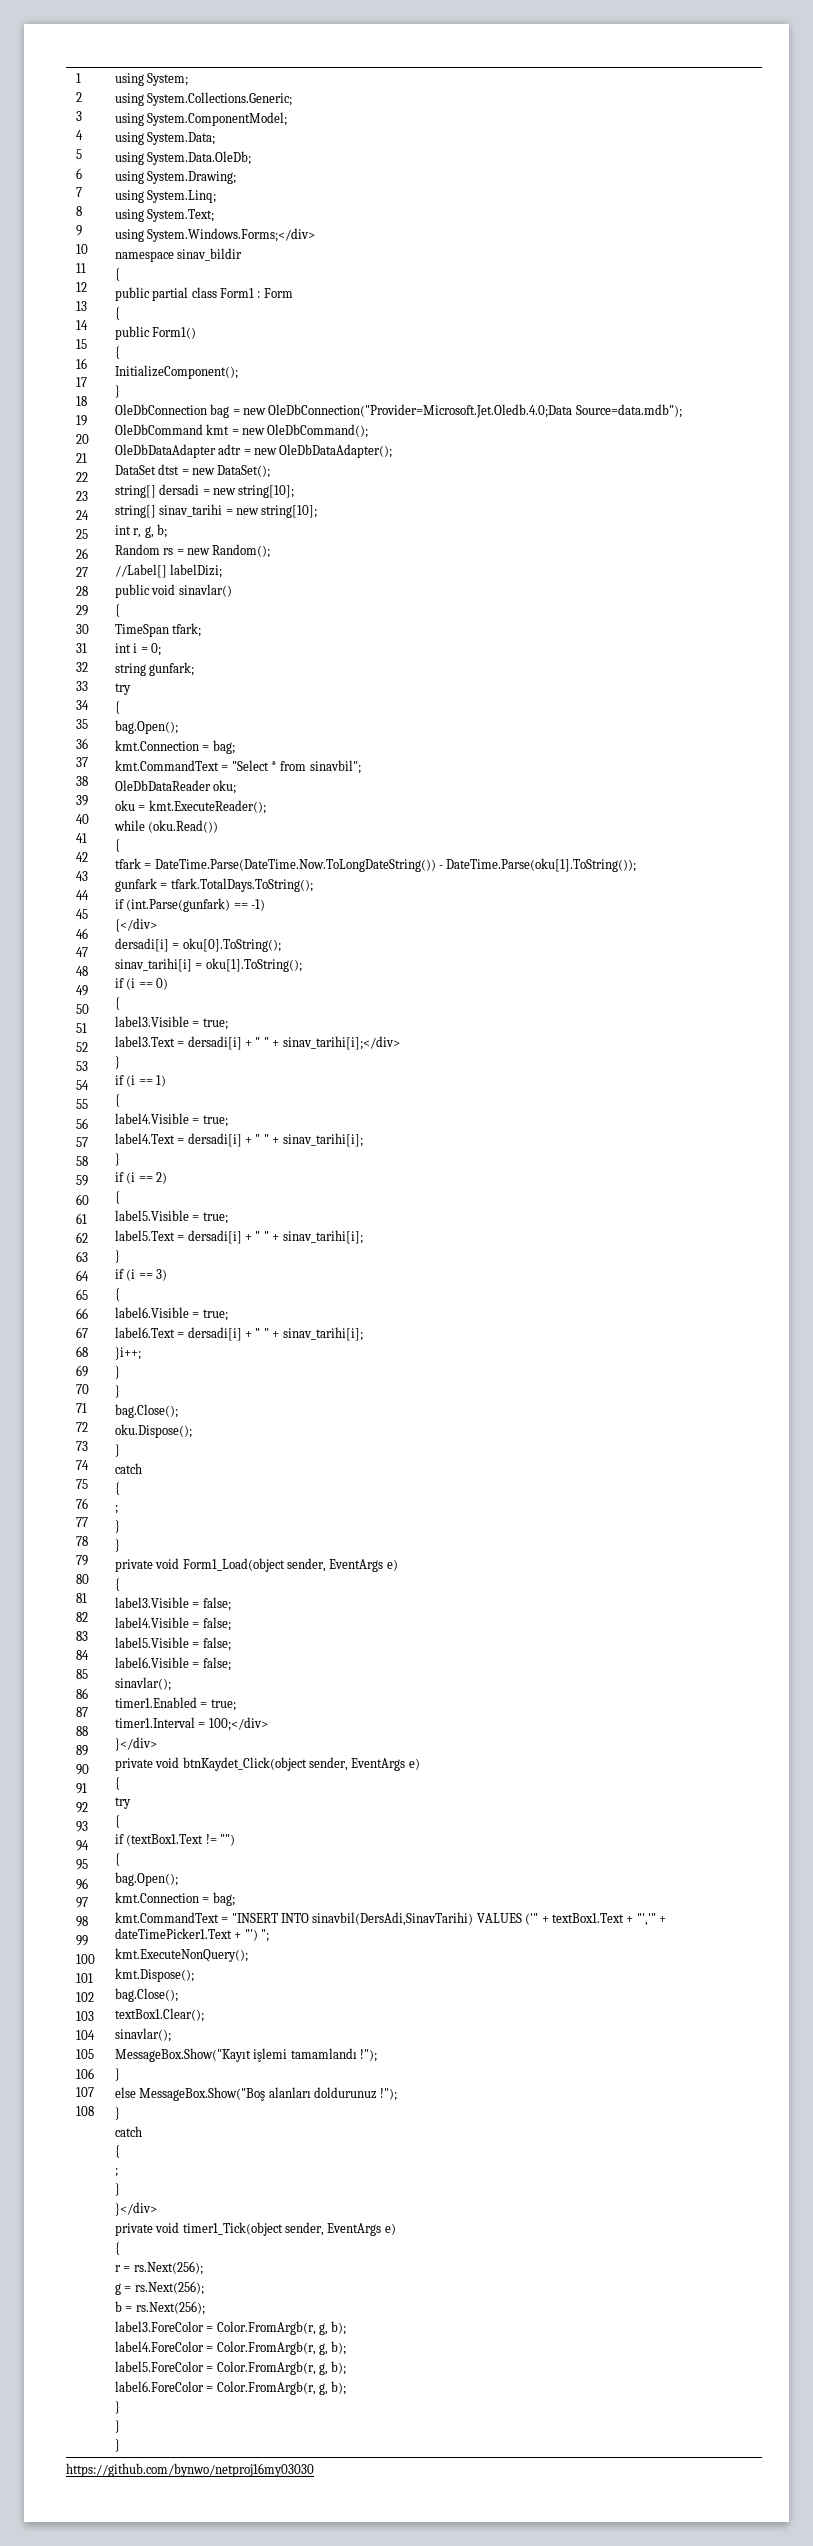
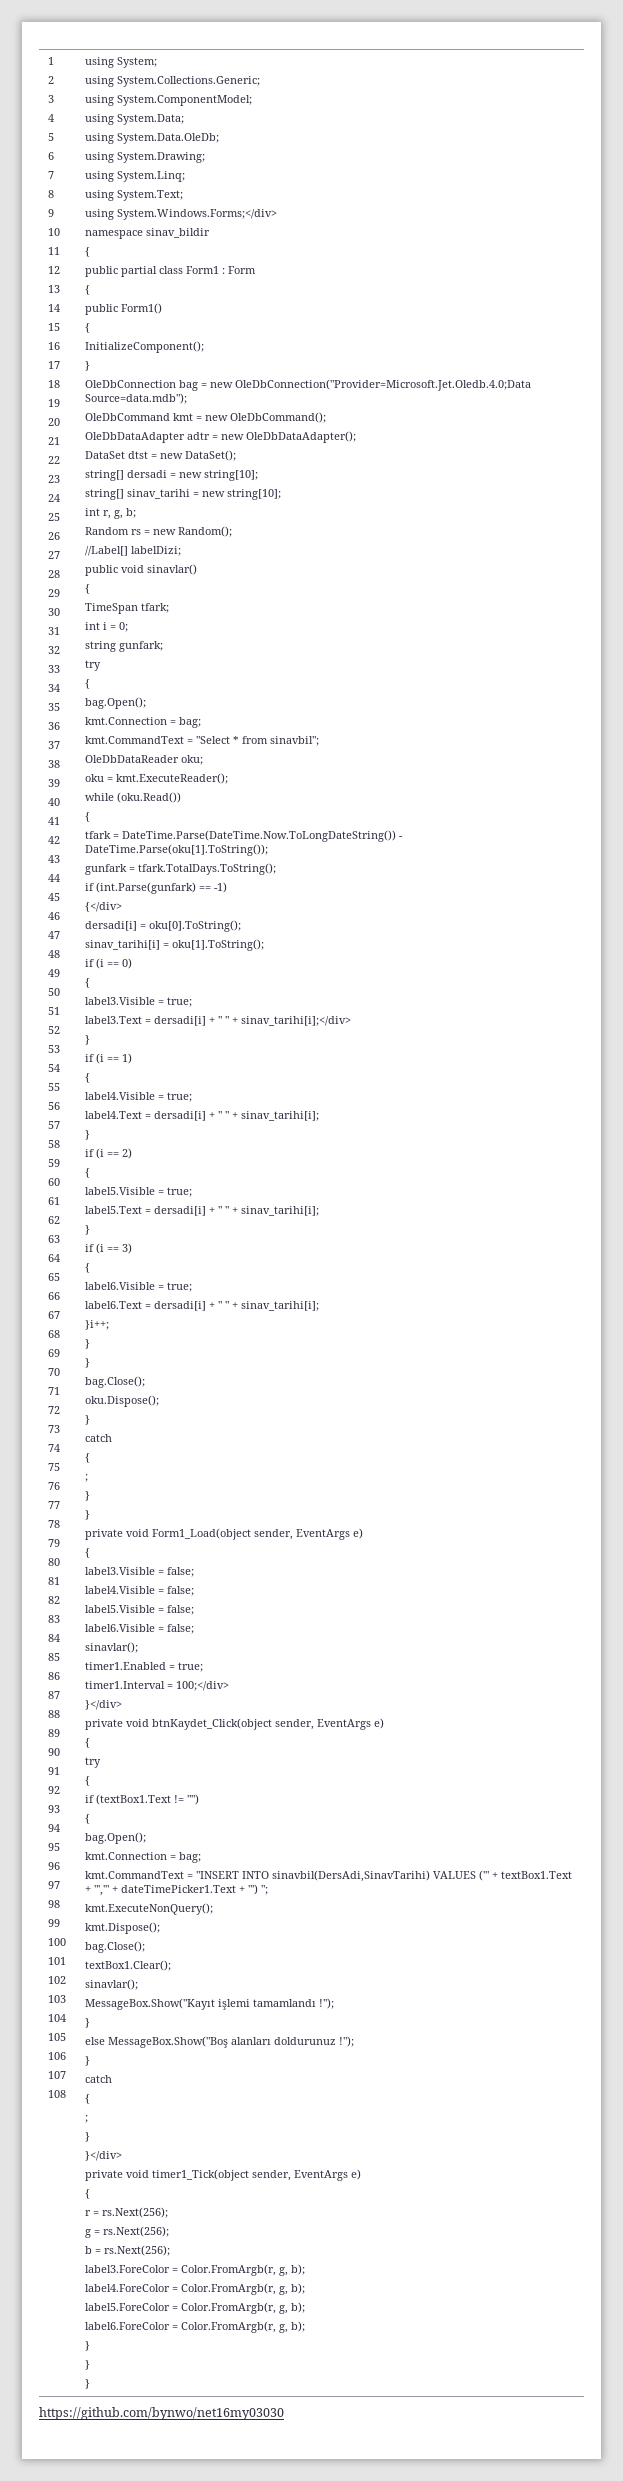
[66,2463,314,2477] https://github.com/bynwo/netproj16my03030 -> [39,2407,284,2420] https://github.com/bynwo/net16my03030

